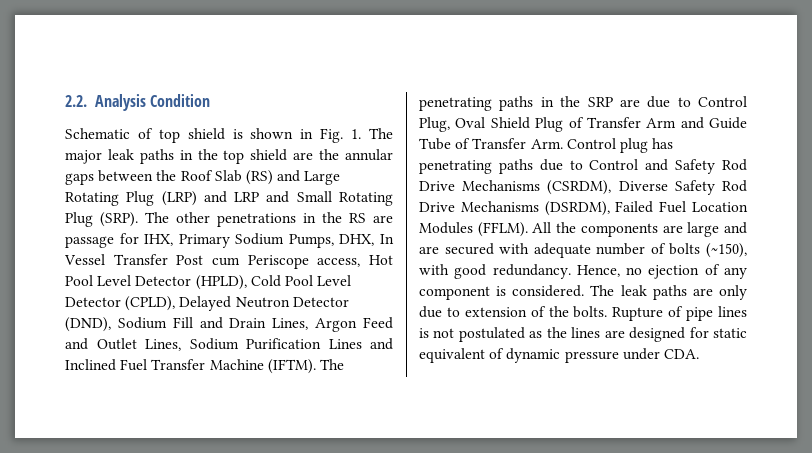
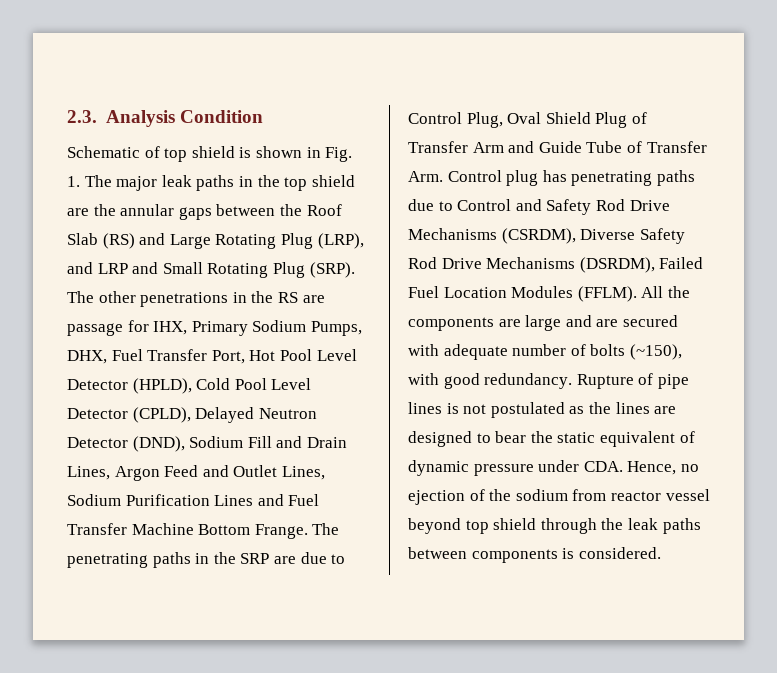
[65,95,87,107] 2.2. -> [67,110,97,123] 2.3.
[161,191,197,206] (LRP) -> [317,233,364,249] (LRP),
[379,234,394,244] [64,254,361,269] In Vessel Transfer Post cum Periscope access, -> [111,349,245,364] Fuel Transfer Port,
[65,359,116,371] Inclined -> (284, 500) none
[267,359,316,374] (IFTM). -> [198,524,308,539] Bottom Frange.
[576,264,747,279] [419,285,747,300] [419,306,608,318] Hence, no ejection of any component is considered. The leak paths are only due to extension of the bolts. -> (573, 381) none
[689,327,709,338] for -> [476,431,553,443] to bear the
(699, 354) none -> [627,461,699,475] [408,489,710,505] [408,518,701,534] [408,547,661,563] Hence, no ejection of the sodium from reactor vessel beyond top shield through the leak paths between components is considered.

